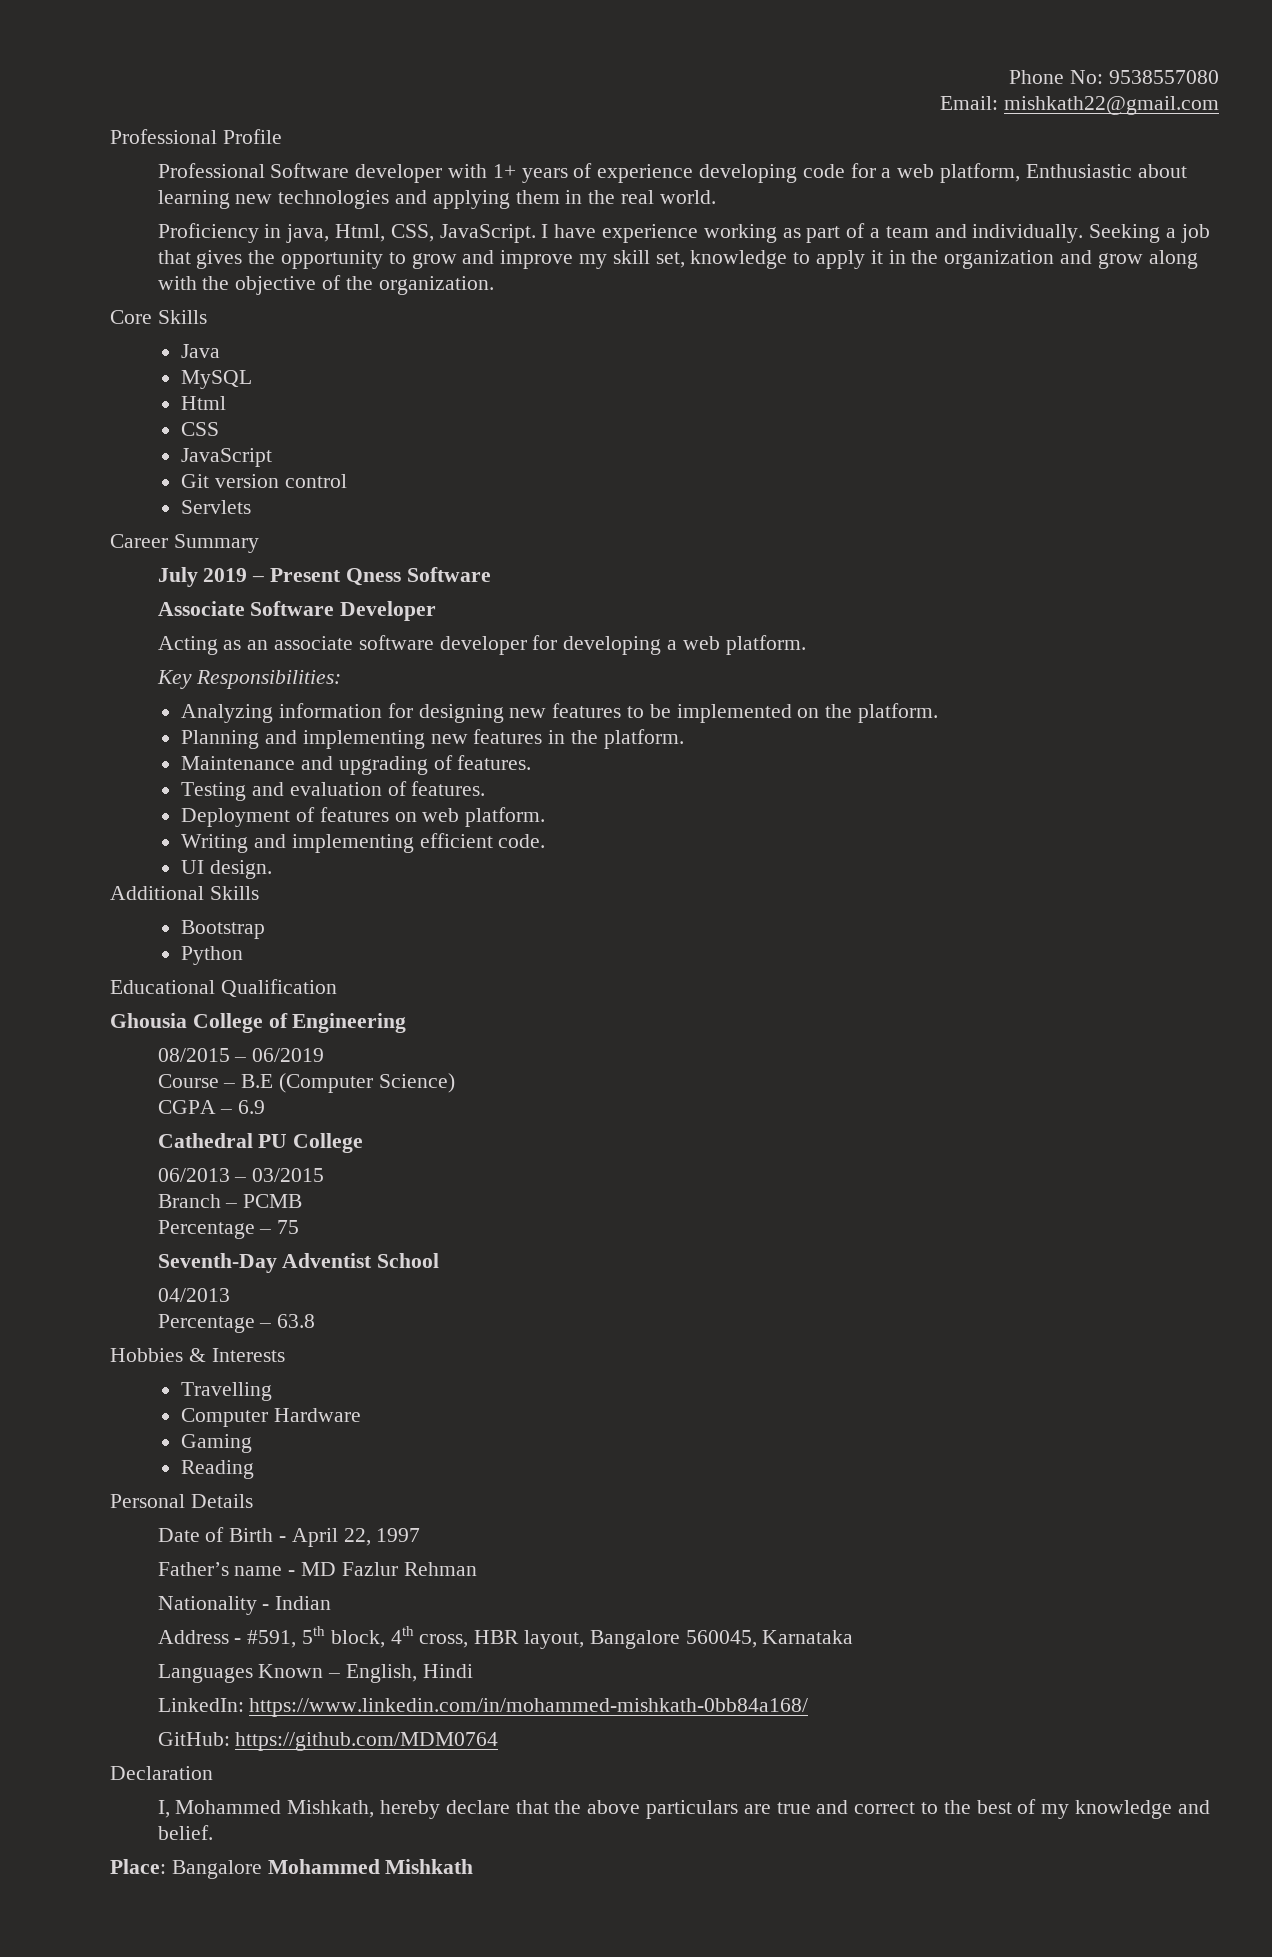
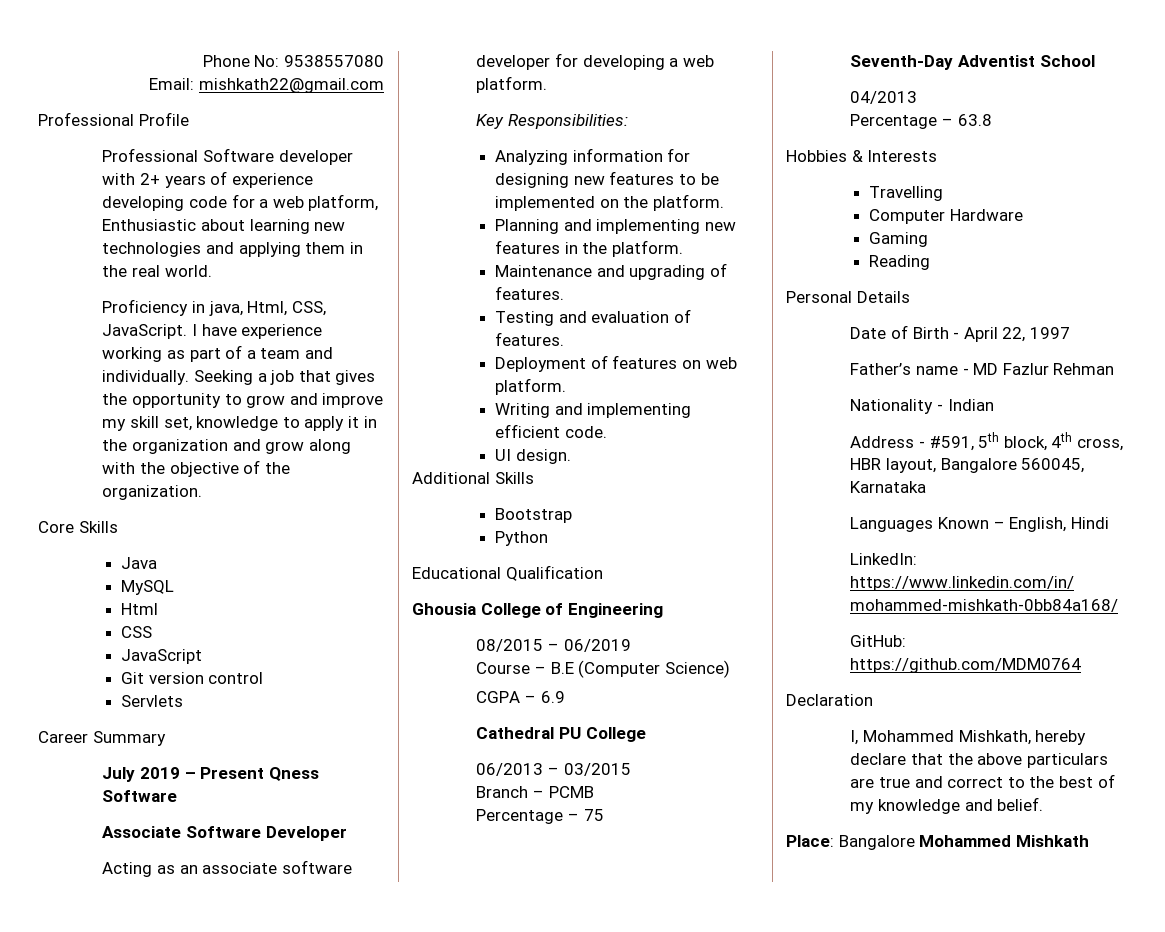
[492,164,516,178] 1+ -> [140,173,161,185] 2+

